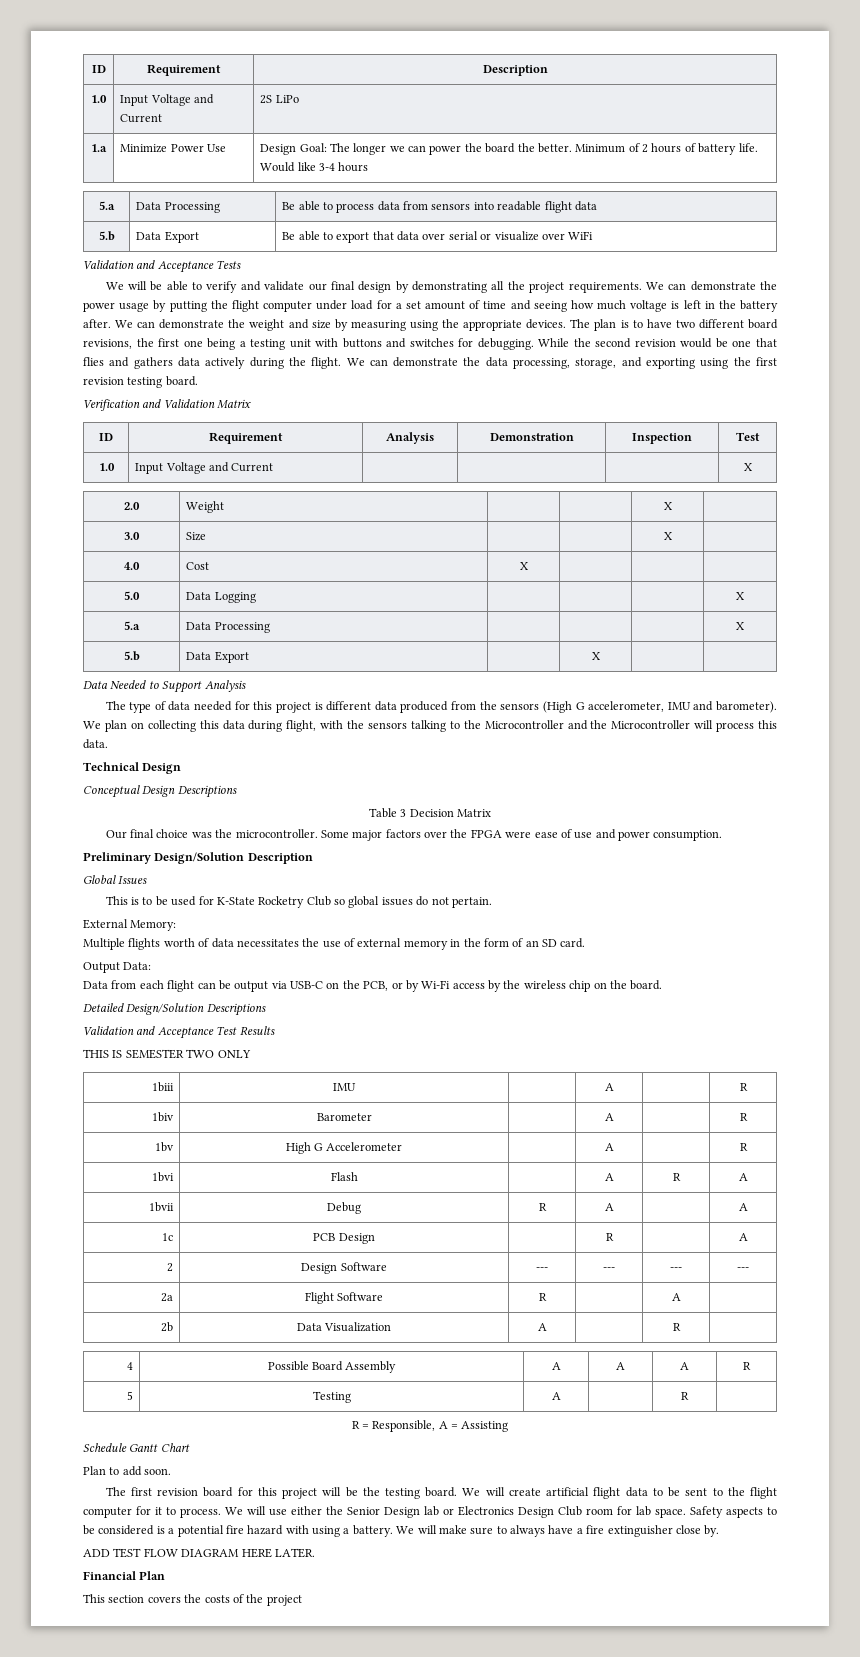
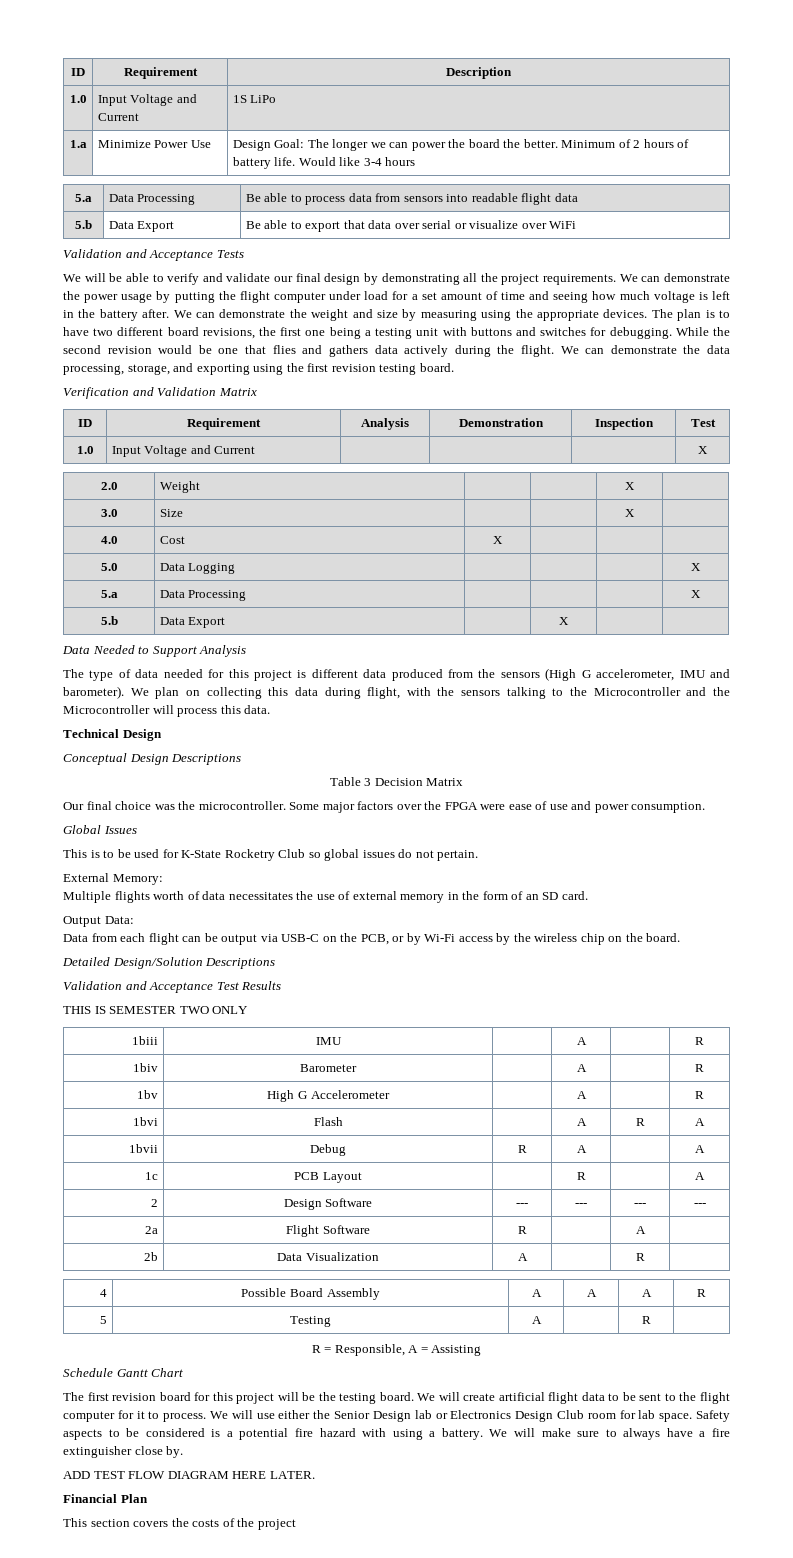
[260,95,273,104] 2S -> [232,95,247,103] 1S
[83,852,313,864] // Preliminary Design/Solution Description -> (706, 807) none
[338,1233,375,1244] Design -> [322,1172,362,1183] Layout
[83,1466,172,1476] // Plan to add soon. -> (184, 1372) none

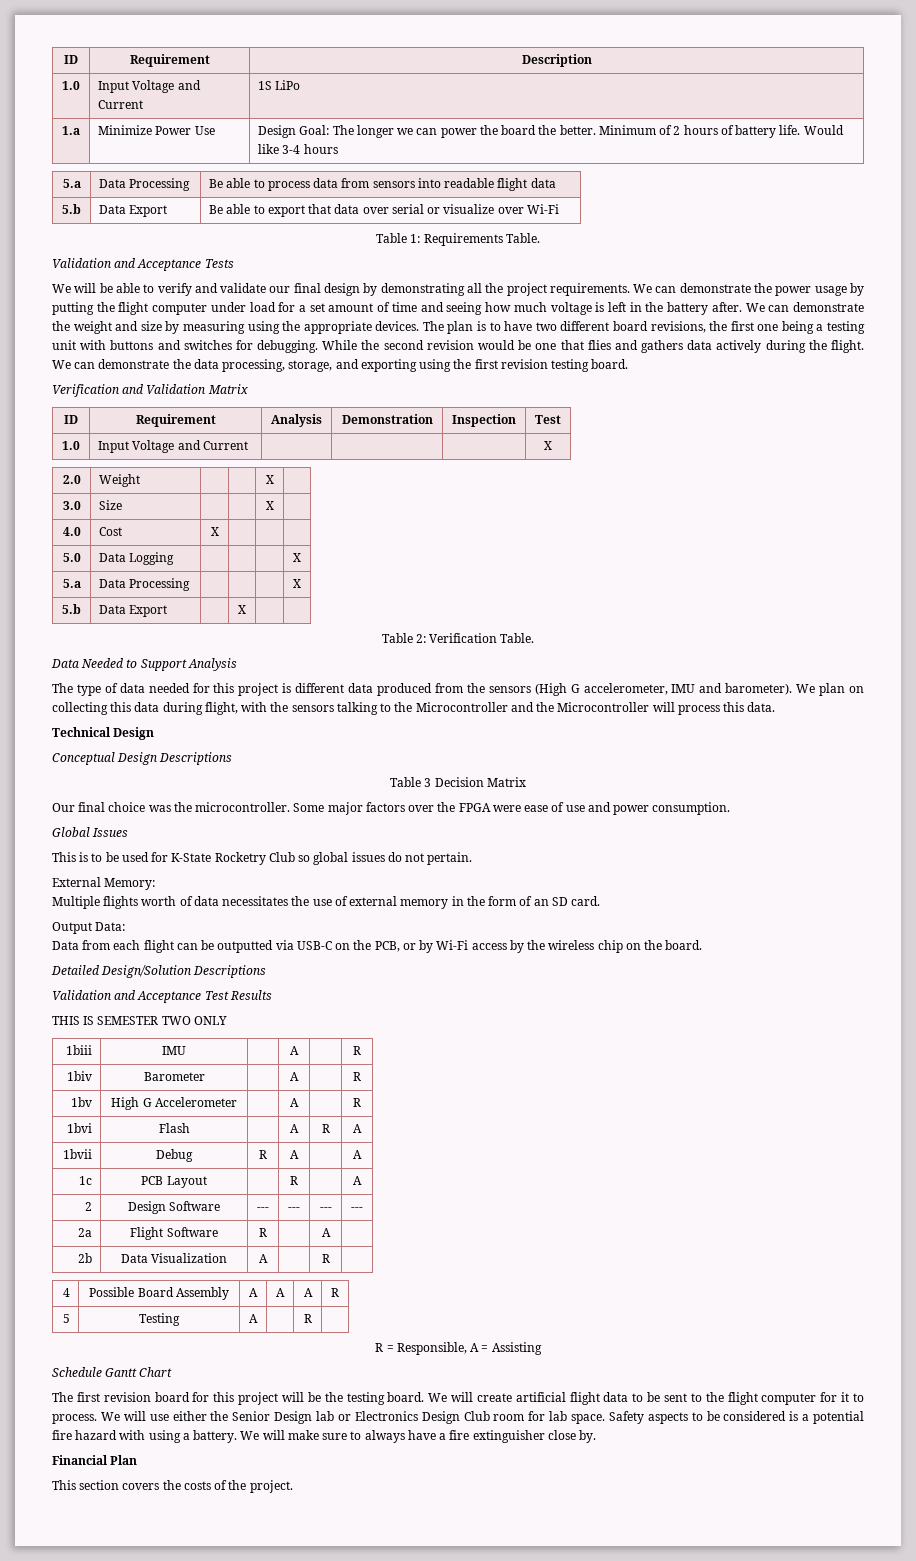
[549,221,577,229] WiFi -> [526,204,559,214] [376,233,540,246] Wi-Fi // Table 1: Requirements Table.
(569, 621) none -> [381,633,535,643] // Table 2: Verification Table.
[221,934,258,945] output -> [217,940,274,953] outputted
[63,1471,315,1479] // ADD TEST FLOW DIAGRAM HERE LATER. -> (597, 1436) none
[257,1519,296,1530] project -> [249,1480,293,1493] project.

